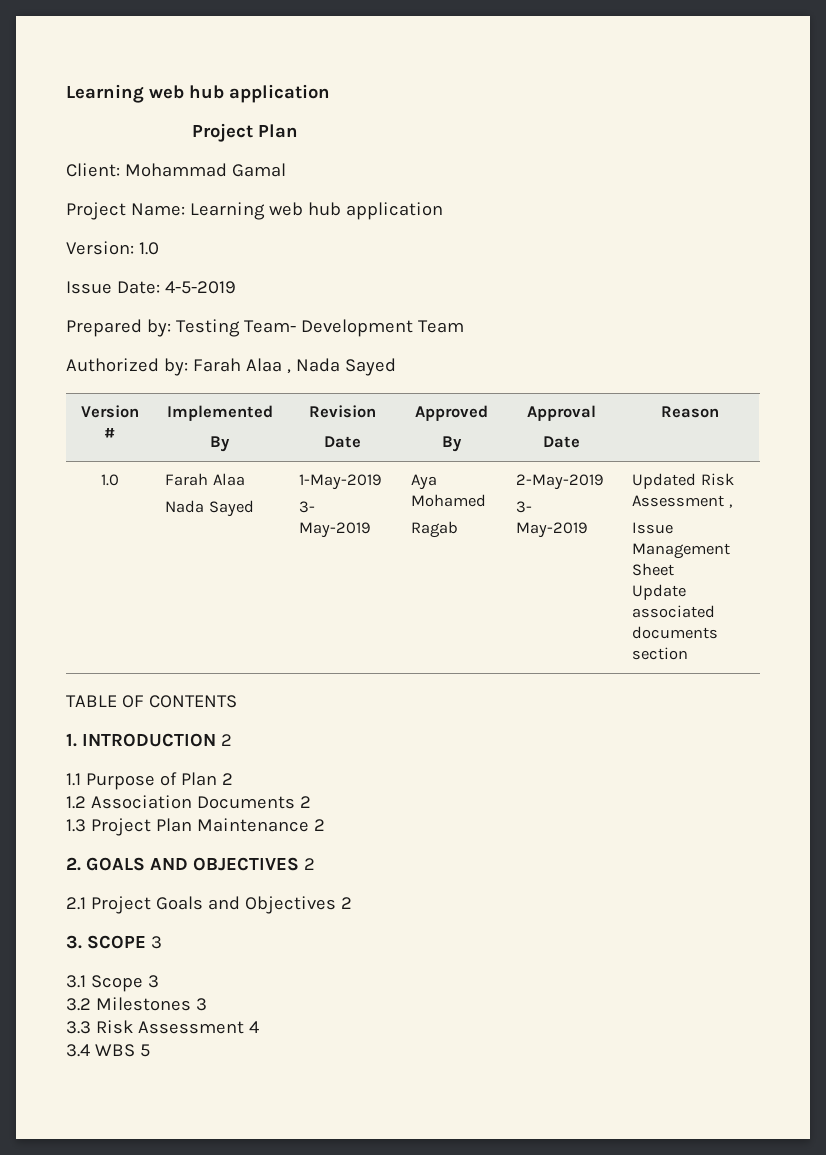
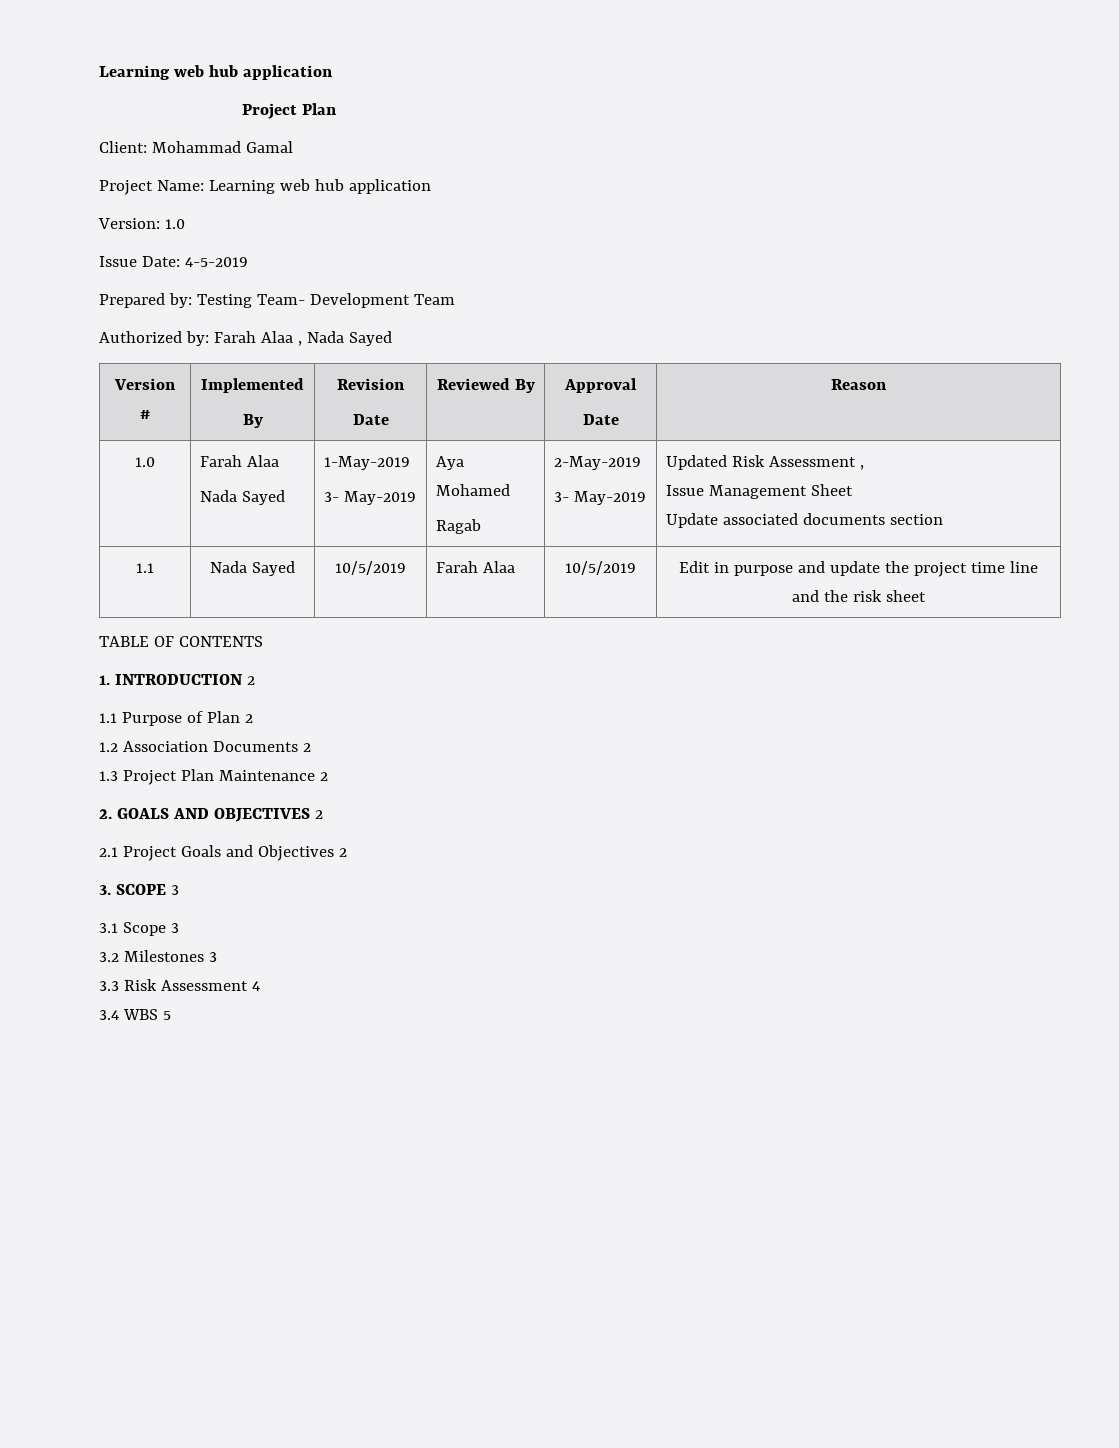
[414,405,488,421] Approved // -> [436,378,510,390] Reviewed
(689, 653) none -> [136,563,154,573] [210,561,295,576] [335,561,406,575] [435,561,515,573] [565,561,636,575] [679,561,1038,577] [792,590,926,602] // 1.1 | Nada Sayed | 10/5/2019 | Farah Alaa | 10/5/2019 | Edit in purpose and update the project time line and the risk sheet

